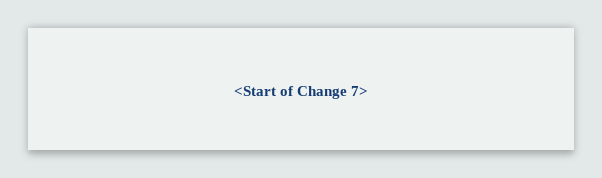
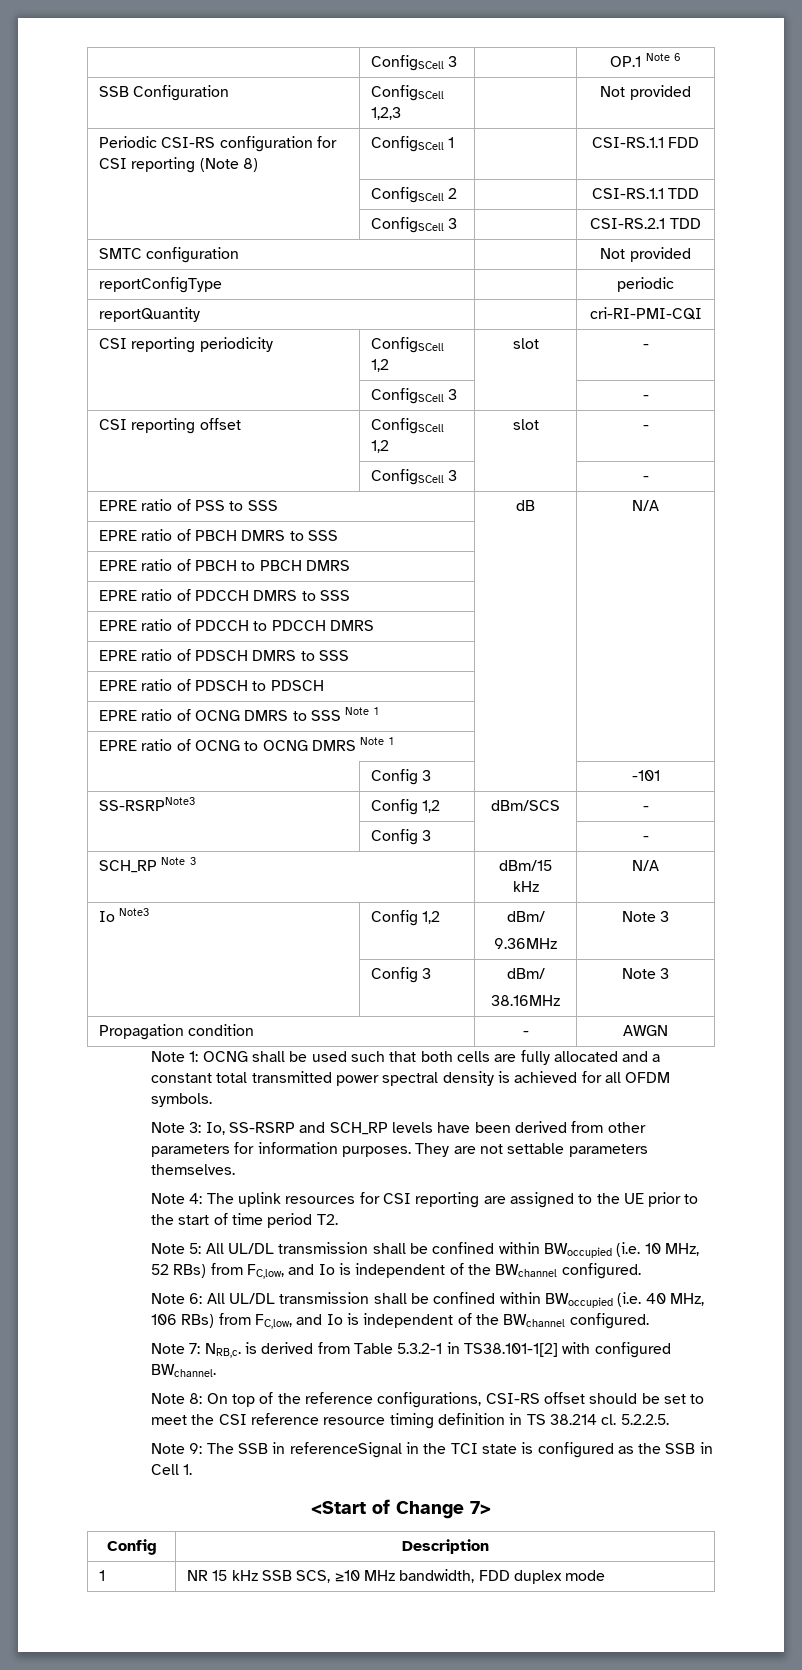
[233,86,369,99] <Start of Change 7> -> [371,55,458,71] [610,53,681,67] [99,85,230,101] [371,85,445,101] [371,107,402,120] [600,85,691,100] [99,136,338,152] [99,157,259,173] [371,136,455,152] [591,137,700,148] [371,187,458,203] [591,188,700,199] [371,217,458,233] [590,218,701,229] [99,247,240,263] [600,247,691,262] [99,277,223,293] [617,277,675,292] [99,307,201,322] [589,307,702,320] [99,337,273,353] [371,337,445,353] [371,359,390,372] [512,338,539,349] [642,344,649,349] [371,388,458,404] [642,395,649,400] [99,418,241,434] [371,418,445,434] [371,440,390,453] [512,419,539,430] [642,425,649,430] [371,469,458,485] [642,476,649,481] [99,499,278,511] [516,500,535,511] [632,500,660,511] [99,529,339,541] [99,559,351,571] [99,589,351,601] [99,619,375,631] [99,649,350,661] [99,679,324,691] [99,707,378,721] [99,737,393,751] [371,769,432,785] [631,770,660,781] [99,797,196,811] [371,799,441,815] [491,800,560,811] [642,806,649,811] [371,829,432,845] [642,836,649,841] [99,857,196,873] [499,860,552,871] [512,881,539,892] [632,860,660,871] [99,908,150,922] [371,910,441,926] [506,911,545,922] [494,938,557,949] [621,911,670,922] [371,967,432,983] [506,968,545,979] [491,995,560,1006] [621,968,670,979] [99,1024,255,1040] [522,1031,529,1036] [623,1025,669,1036] [150,1050,661,1065] [150,1071,671,1086] [150,1093,212,1107] [150,1121,646,1135] [150,1142,648,1157] [150,1164,235,1175] [150,1192,699,1208] [150,1213,338,1228] [150,1242,699,1258] [150,1263,641,1279] [150,1292,704,1308] [150,1313,649,1329] [150,1342,671,1358] [150,1364,216,1377] [150,1392,705,1408] [150,1413,669,1429] [150,1442,713,1458] [150,1464,193,1475] [311,1499,491,1519] [106,1539,157,1555] [401,1539,489,1554] [99,1570,106,1581] [187,1569,606,1584] | ConfigSCell 3 | | OP.1 Note 6 // SSB Configuration | ConfigSCell 1,2,3 | | Not provided // Periodic CSI-RS configuration for CSI reporting (Note 8) | ConfigSCell 1 | | CSI-RS.1.1 FDD // | ConfigSCell 2 | | CSI-RS.1.1 TDD // | ConfigSCell 3 | | CSI-RS.2.1 TDD // SMTC configuration | | Not provided // reportConfigType | | periodic // reportQuantity | | cri-RI-PMI-CQI // CSI reporting periodicity | ConfigSCell 1,2 | slot | - // | ConfigSCell 3 | | - // CSI reporting offset | ConfigSCell 1,2 | slot | - // | ConfigSCell 3 | | - // EPRE ratio of PSS to SSS | dB | N/A // EPRE ratio of PBCH DMRS to SSS | | // EPRE ratio of PBCH to PBCH DMRS | | // EPRE ratio of PDCCH DMRS to SSS | | // EPRE ratio of PDCCH to PDCCH DMRS | | // EPRE ratio of PDSCH DMRS to SSS | | // EPRE ratio of PDSCH to PDSCH | | // EPRE ratio of OCNG DMRS to SSS Note 1 | | // EPRE ratio of OCNG to OCNG DMRS Note 1 | | // | Config 3 | | -101 // SS-RSRPNote3 | Config 1,2 | dBm/SCS | - // | Config 3 | | - // SCH_RP Note 3 | dBm/15 kHz | N/A // Io Note3 | Config 1,2 | dBm/ // 9.36MHz | Note 3 // | Config 3 | dBm/ // 38.16MHz | Note 3 // Propagation condition | - | AWGN // Note 1: OCNG shall be used such that both cells are fully allocated and a constant total transmitted power spectral density is achieved for all OFDM symbols. // Note 3: Io, SS-RSRP and SCH_RP levels have been derived from other parameters for information purposes. They are not settable parameters themselves. // Note 4: The uplink resources for CSI reporting are assigned to the UE prior to the start of time period T2. // Note 5: All UL/DL transmission shall be confined within BWoccupied (i.e. 10 MHz, 52 RBs) from FC,low, and Io is independent of the BWchannel configured. // Note 6: All UL/DL transmission shall be confined within BWoccupied (i.e. 40 MHz, 106 RBs) from FC,low, and Io is independent of the BWchannel configured. // Note 7: NRB,c. is derived from Table 5.3.2-1 in TS38.101-1[2] with configured BWchannel. // Note 8: On top of the reference configurations, CSI-RS offset should be set to meet the CSI reference resource timing definition in TS 38.214 cl. 5.2.2.5. // Note 9: The SSB in referenceSignal in the TCI state is configured as the SSB in Cell 1. // <Start of Change 7> // Config | Description // 1 | NR 15 kHz SSB SCS, ≥10 MHz bandwidth, FDD duplex mode

